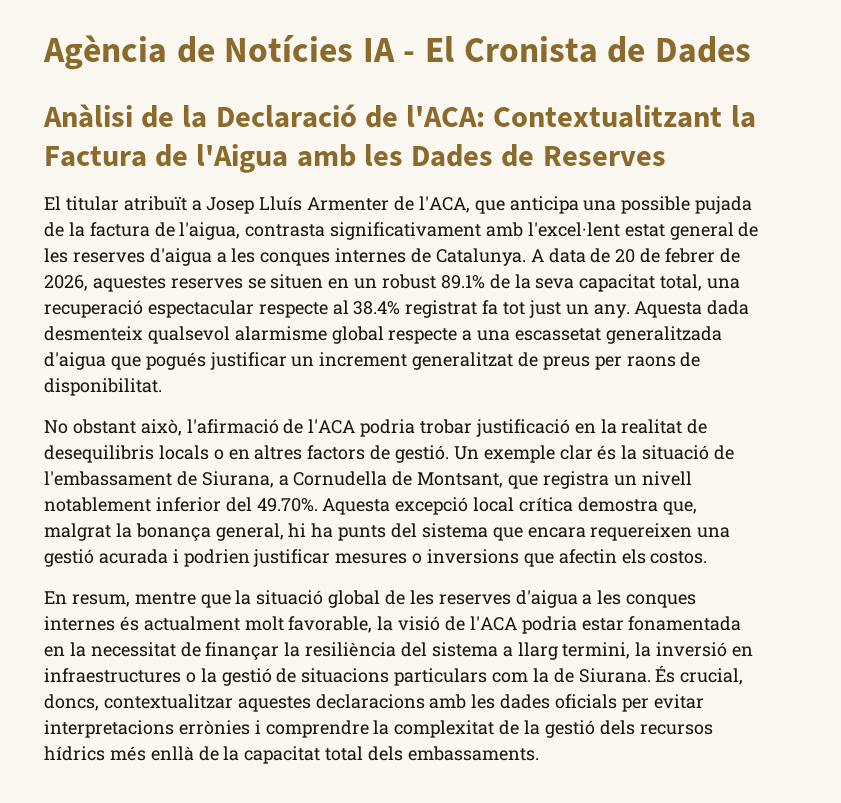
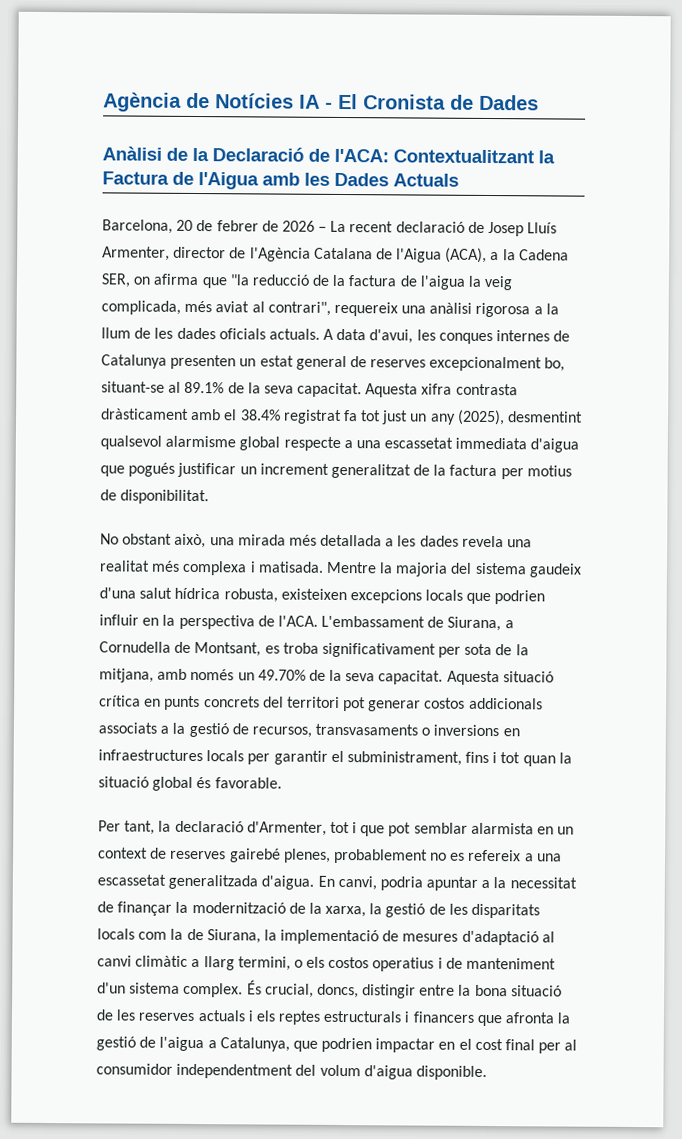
[501,144,666,167] [44,196,753,214] [44,222,759,240] [44,248,740,266] [44,274,741,292] [44,300,349,318] de Reserves // El titular atribuït a Josep Lluís Armenter de l'ACA, que anticipa una possible pujada de la factura de l'aigua, contrasta significativament amb l'excel·lent estat general de les reserves d'aigua a les conques internes de Catalunya. A data de 20 de febrer de 2026, aquestes reserves se situen en un robust 89.1% de la seva capacitat total, una recuperació espectacular respecte al -> [393,173,459,187] [102,219,558,237] [102,246,569,263] [101,273,514,291] [101,300,559,318] [101,327,571,345] [101,354,566,372] [101,381,518,398] [101,408,238,421] Actuals // Barcelona, 20 de febrer de 2026 – La recent declaració de Josep Lluís Armenter, director de l'Agència Catalana de l'Aigua (ACA), a la Cadena SER, on afirma que "la reducció de la factura de l'aigua la veig complicada, més aviat al contrari", requereix una anàlisi rigorosa a la llum de les dades oficials actuals. A data d'avui, les conques internes de Catalunya presenten un estat general de reserves excepcionalment bo, situant-se al 89.1% de la seva capacitat. Aquesta xifra contrasta dràsticament amb el
[593,300,750,318] [44,326,143,341] any. Aquesta dada desmenteix -> [429,409,584,426] any (2025), desmentint
[605,326,722,344] generalitzada -> [455,437,528,450] immediata
[542,356,676,370] preus per raons -> [433,464,572,480] la factura per motius
[186,419,708,437] [44,445,735,463] [44,471,172,486] l'afirmació de l'ACA podria trobar justificació en la realitat de desequilibris locals o en altres factors de gestió. Un exemple clar és la situació de l'embassament -> [209,534,533,548] [99,560,582,578] [99,587,546,605] [99,614,426,630] una mirada més detallada a les dades revela una realitat més complexa i matisada. Mentre la majoria del sistema gaudeix d'una salut hídrica robusta, existeixen excepcions locals que podrien influir en la perspectiva de l'ACA. L'embassament
[508,471,692,489] [44,497,697,515] [44,523,731,541] [44,549,708,567] [44,590,697,608] [44,616,742,634] [44,646,65,657] que registra un nivell notablement inferior del 49.70%. Aquesta excepció local crítica demostra que, malgrat la bonança general, hi ha punts del sistema que encara requereixen una gestió acurada i podrien justificar mesures o inversions que afectin els costos. // En resum, mentre que la situació global de les reserves d'aigua a les conques internes és actualment molt favorable, la visió de l'ACA podria estar fonamentada en -> [264,642,529,658] [99,668,554,686] [99,695,543,712] [98,722,520,738] [98,749,572,767] [98,776,282,792] [98,820,575,837] [98,847,562,864] [97,874,491,891] es troba significativament per sota de la mitjana, amb només un 49.70% de la seva capacitat. Aquesta situació crítica en punts concrets del territori pot generar costos addicionals associats a la gestió de recursos, transvasaments o inversions en infraestructures locals per garantir el subministrament, fins i tot quan la situació global és favorable. // Per tant, la declaració d'Armenter, tot i que pot semblar alarmista en un context de reserves gairebé plenes, probablement no es refereix a una escassetat generalitzada d'aigua. En canvi, podria apuntar a
[305,642,754,660] [44,665,744,686] [44,694,704,712] [44,720,713,738] [44,746,539,764] resiliència del sistema a llarg termini, la inversió en infraestructures o la gestió de situacions particulars com la de Siurana. És crucial, doncs, contextualitzar aquestes declaracions amb les dades oficials per evitar interpretacions errònies i comprendre la complexitat de la gestió dels recursos hídrics més enllà de la capacitat total dels embassaments. -> [191,901,541,919] [97,928,555,946] [97,955,557,972] [97,980,562,999] [96,1009,571,1027] [96,1036,578,1054] [96,1063,487,1081] modernització de la xarxa, la gestió de les disparitats locals com la de Siurana, la implementació de mesures d'adaptació al canvi climàtic a llarg termini, o els costos operatius i de manteniment d'un sistema complex. És crucial, doncs, distingir entre la bona situació de les reserves actuals i els reptes estructurals i financers que afronta la gestió de l'aigua a Catalunya, que podrien impactar en el cost final per al consumidor independentment del volum d'aigua disponible.

